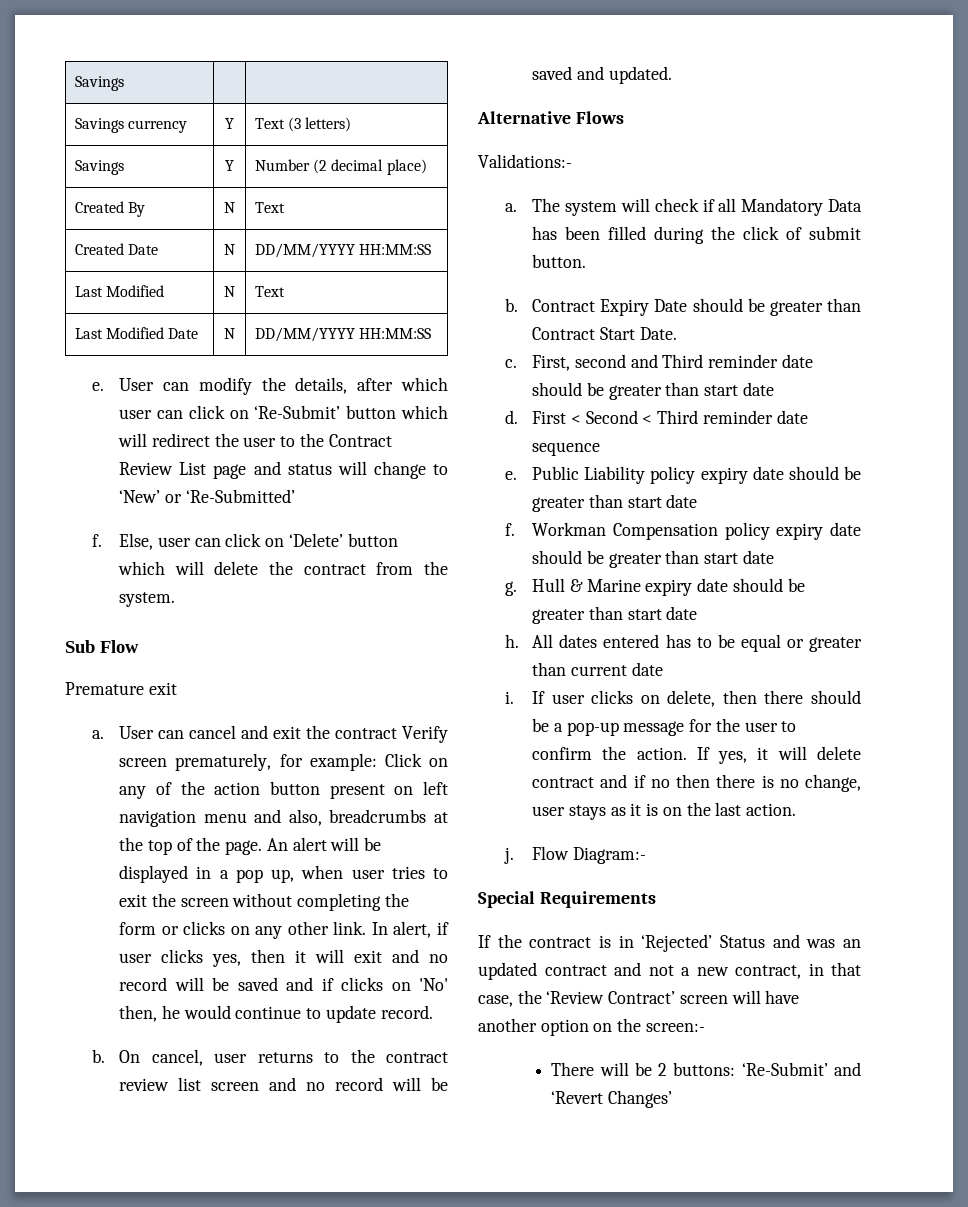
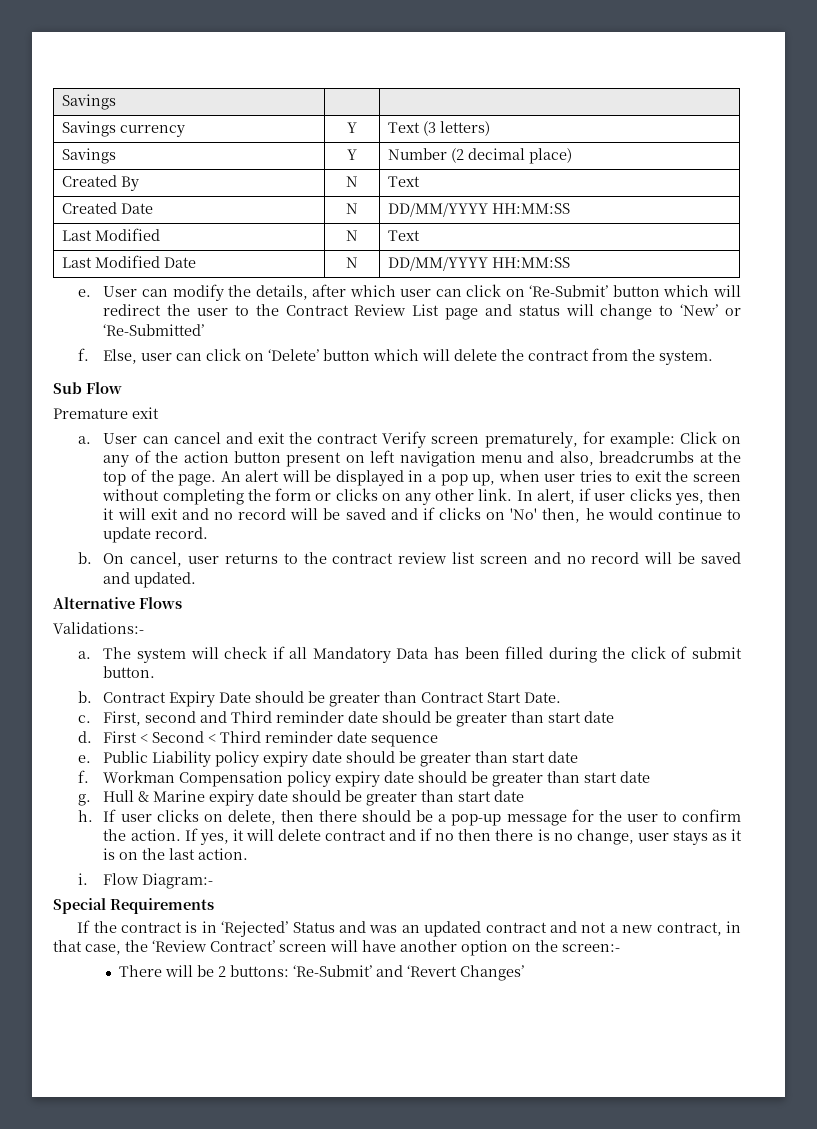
[532,634,862,652] [532,662,663,676] [505,691,515,704] All dates entered has to be equal or greater than current date // i. -> (94, 816) none
[504,847,515,864] j. -> [78,873,89,885] i.

